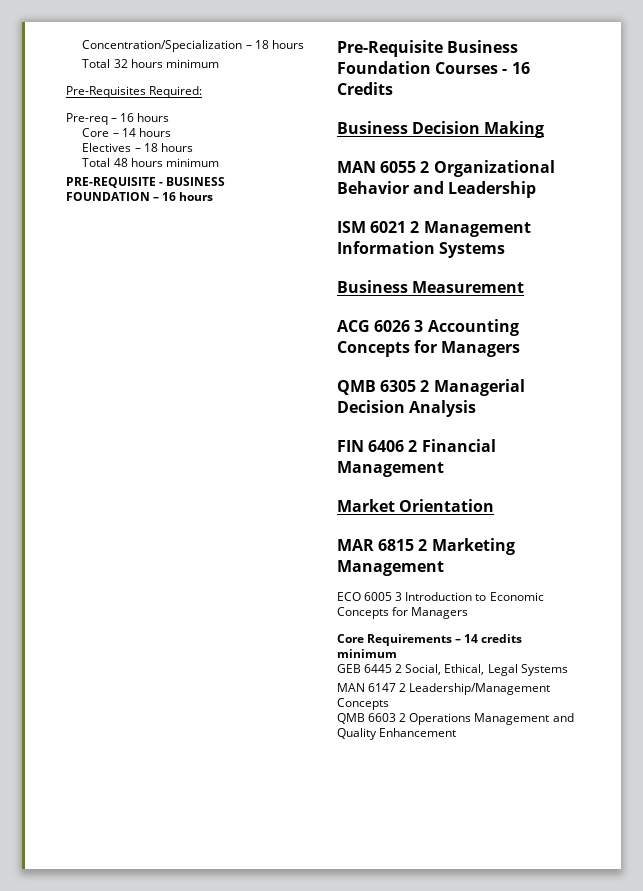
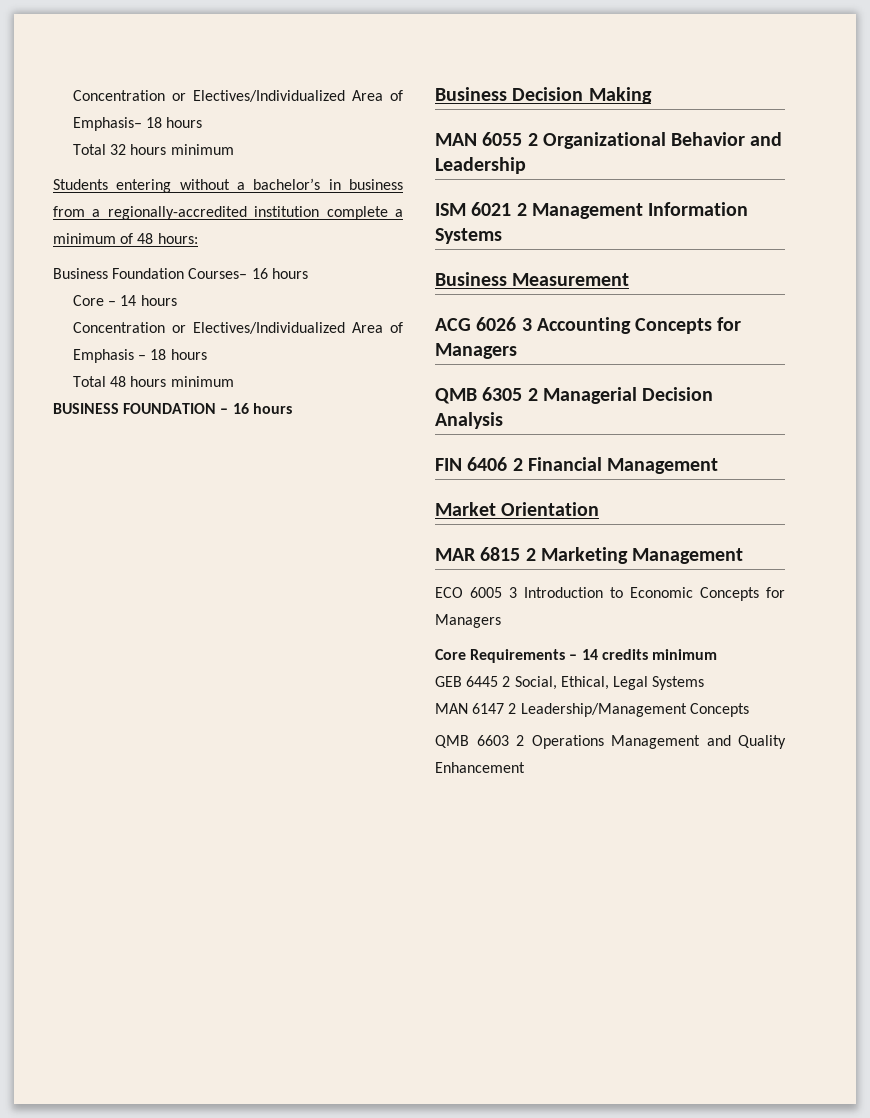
[82,40,252,52] Concentration/Specialization – -> [73,90,403,102] [73,117,143,131] Concentration or Electives/Individualized Area of Emphasis–
[66,86,203,98] [66,113,118,125] Pre-Requisites Required: // Pre-req – -> [53,178,403,193] [53,206,403,220] [53,233,198,244] [53,268,248,279] Students entering without a bachelor’s in business from a regionally-accredited institution complete a minimum of 48 hours: // Business Foundation Courses–
[82,143,132,152] Electives -> [73,322,403,334] [73,349,135,363] Concentration or Electives/Individualized Area of Emphasis
[66,177,164,188] PRE-REQUISITE - -> (234, 381) none
[337,40,519,57] [337,61,530,74] [337,82,393,95] // Pre-Requisite Business Foundation Courses - 16 Credits -> (292, 408) none

